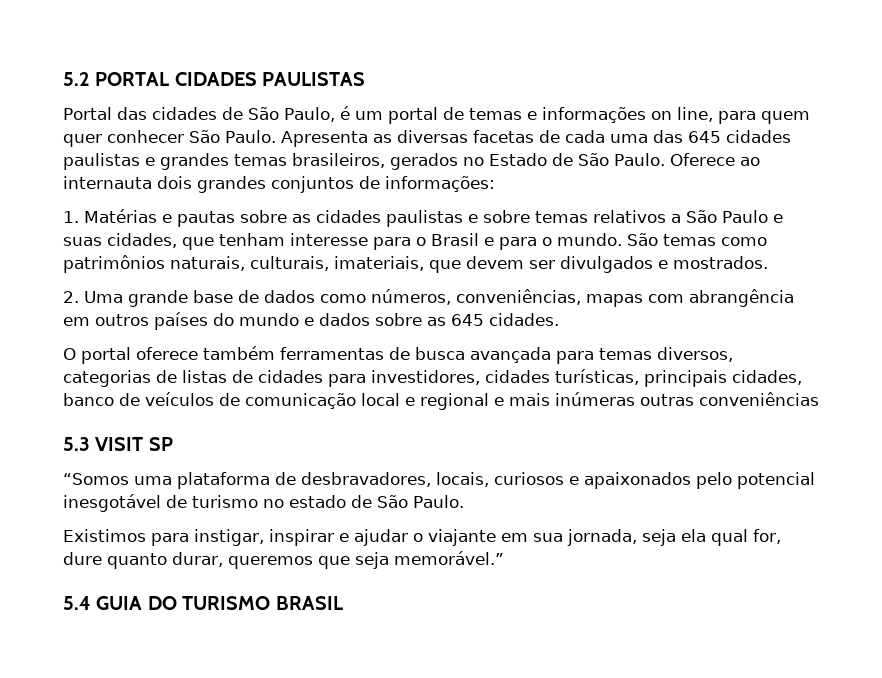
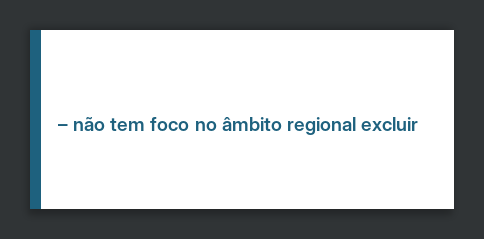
[63,72,366,86] [63,106,810,124] [63,130,791,147] [63,153,760,170] [63,176,495,193] [63,209,783,227] [63,233,767,250] [63,255,768,273] [63,289,794,307] [63,312,559,330] [63,346,733,364] [63,369,802,387] [63,392,819,410] [63,437,173,451] [63,472,815,489] [63,494,464,512] [63,529,781,546] [63,551,504,569] [63,596,343,610] 5.2 PORTAL CIDADES PAULISTAS // Portal das cidades de São Paulo, é um portal de temas e informações on line, para quem quer conhecer São Paulo. Apresenta as diversas facetas de cada uma das 645 cidades paulistas e grandes temas brasileiros, gerados no Estado de São Paulo. Oferece ao internauta dois grandes conjuntos de informações: // 1. Matérias e pautas sobre as cidades paulistas e sobre temas relativos a São Paulo e suas cidades, que tenham interesse para o Brasil e para o mundo. São temas como patrimônios naturais, culturais, imateriais, que devem ser divulgados e mostrados. // 2. Uma grande base de dados como números, conveniências, mapas com abrangência em outros países do mundo e dados sobre as 645 cidades. // O portal oferece também ferramentas de busca avançada para temas diversos, categorias de listas de cidades para investidores, cidades turísticas, principais cidades, banco de veículos de comunicação local e regional e mais inúmeras outras conveniências // 5.3 VISIT SP // “Somos uma plataforma de desbravadores, locais, curiosos e apaixonados pelo potencial inesgotável de turismo no estado de São Paulo. // Existimos para instigar, inspirar e ajudar o viajante em sua jornada, seja ela qual for, dure quanto durar, queremos que seja memorável.” // 5.4 GUIA DO TURISMO BRASIL -> [58,117,418,135] – não tem foco no âmbito regional excluir

